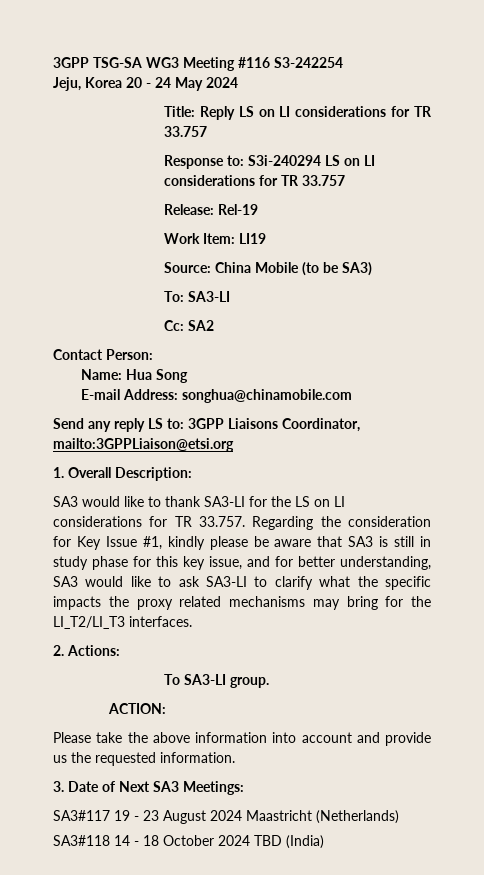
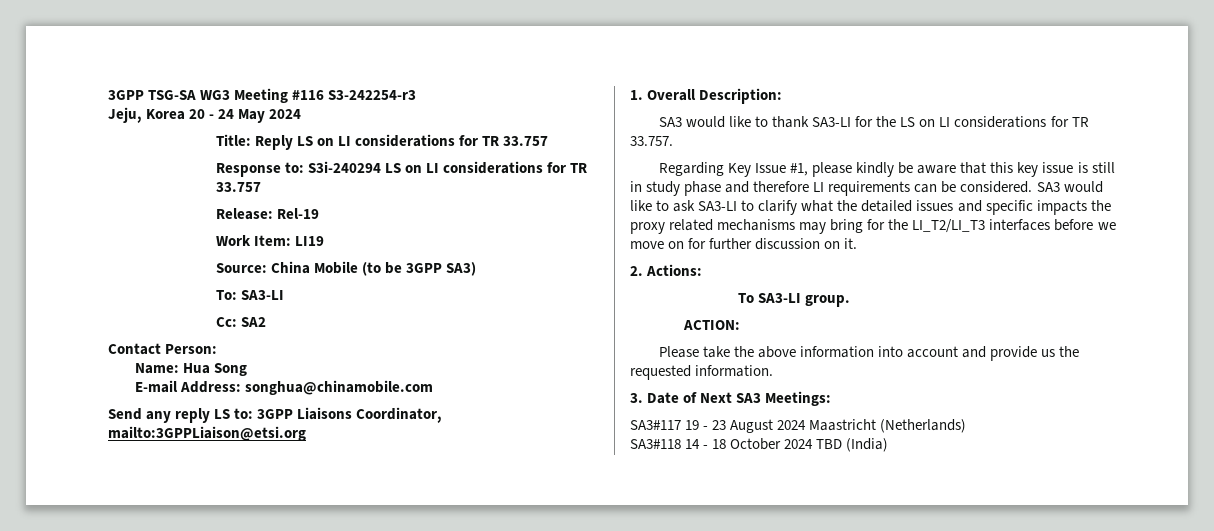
[274,57,343,68] S3-242254 -> [328,90,417,100] S3-242254-r3
(340, 267) none -> [406,263,443,273] 3GPP
[252,516,431,530] [53,536,71,547] Regarding the consideration for -> [658,162,724,176] // Regarding
[167,536,248,550] kindly please -> [812,162,895,177] please kindly
[348,536,374,547] SA3 -> [990,162,1074,177] this key issue
[133,556,431,570] for this key issue, and for better understanding, -> [725,181,1033,196] and therefore LI requirements can be considered.
(378, 581) none -> [861,200,982,212] detailed issues and
[129,616,192,627] interfaces. -> [989,219,1116,231] [630,238,858,250] interfaces before we move on for further discussion on it.

